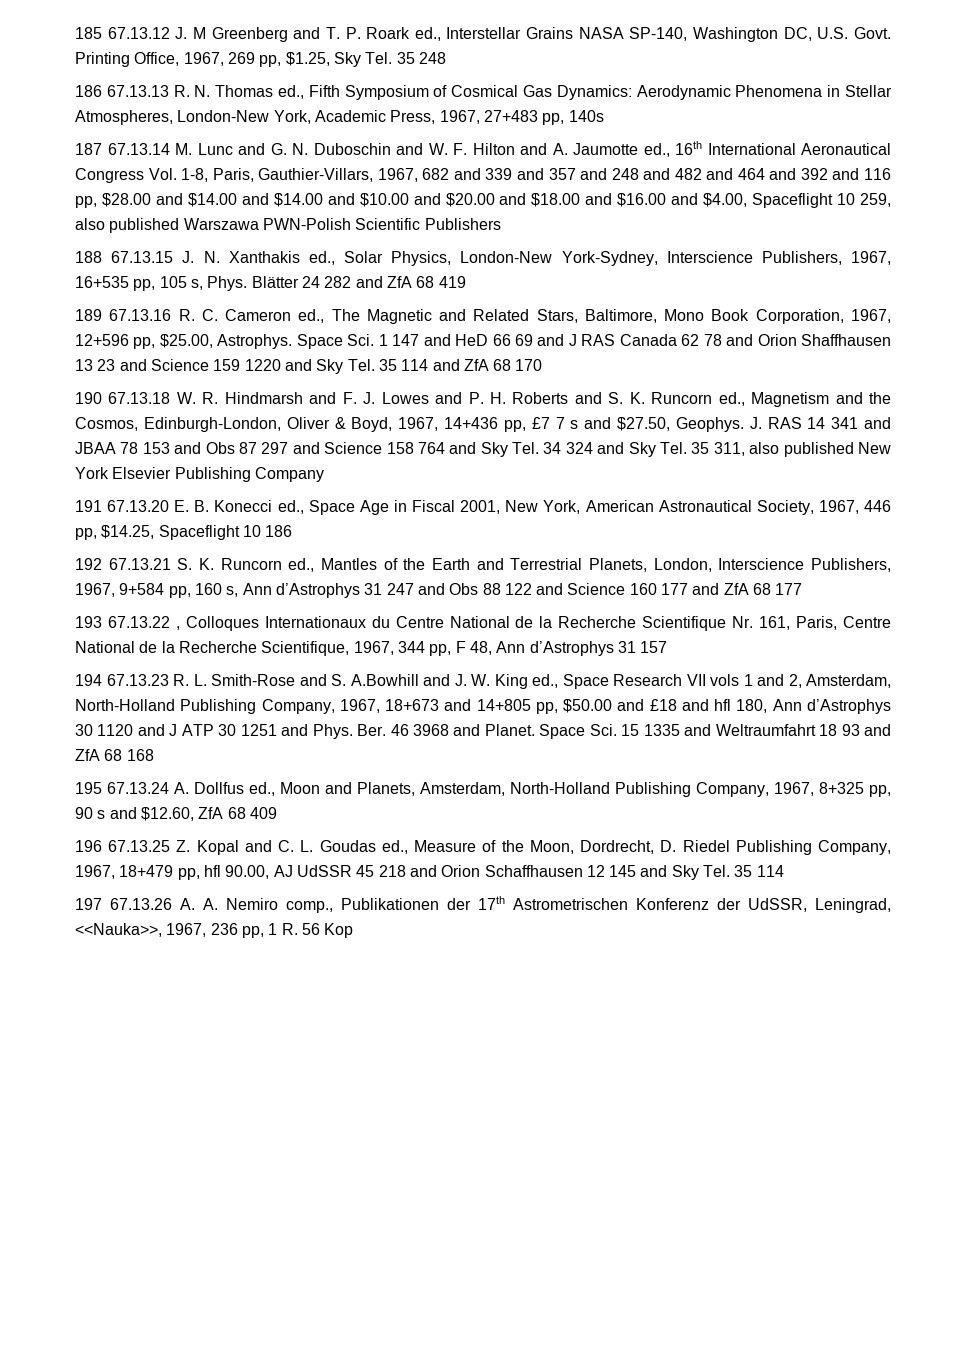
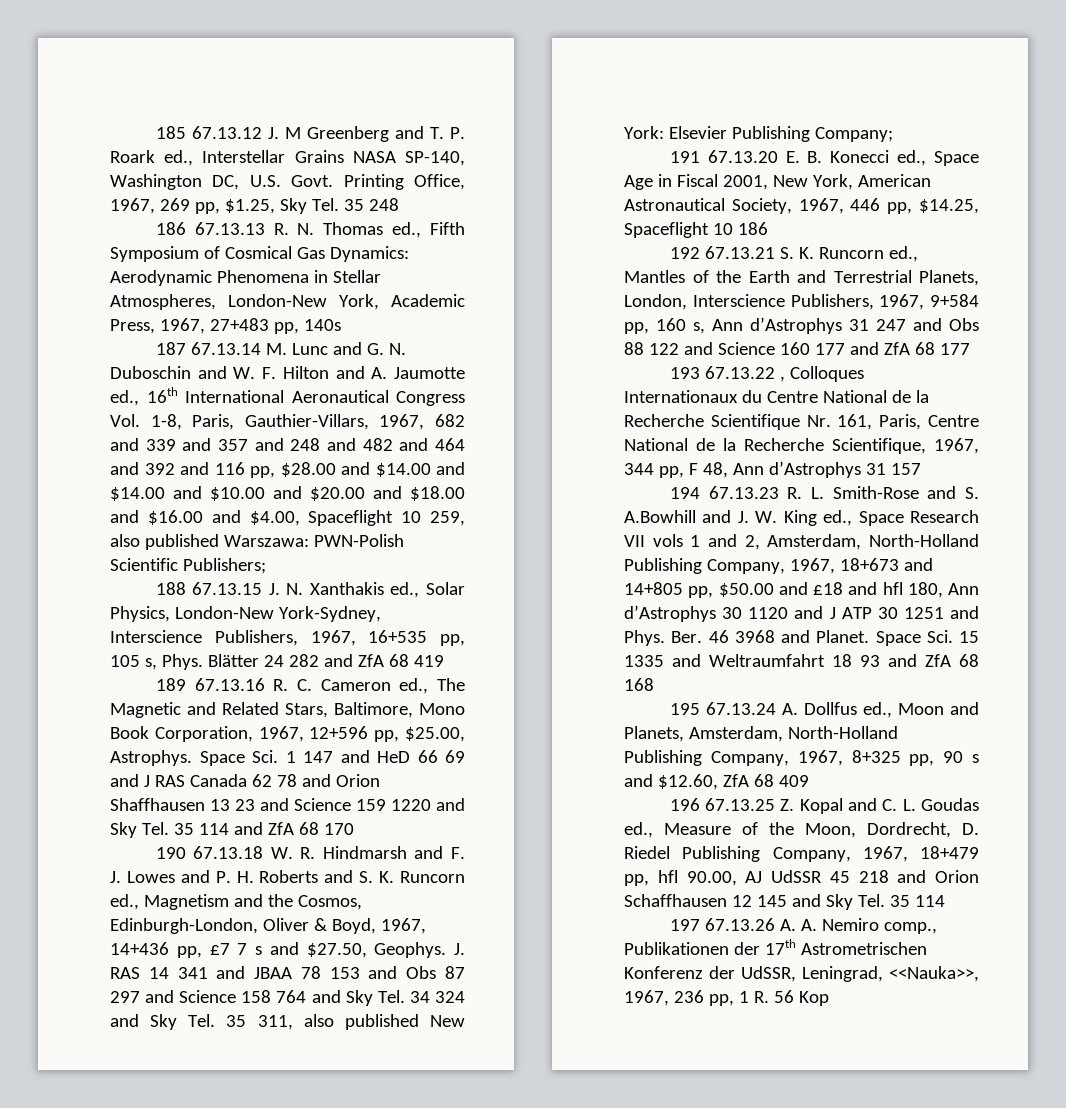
[183,218,259,230] Warszawa -> [223,535,309,547] Warszawa:
[424,218,501,230] Publishers -> [182,558,266,574] Publishers;
[75,467,109,479] York -> [624,126,664,139] York:
[254,467,324,482] Company -> [814,127,893,142] Company;

